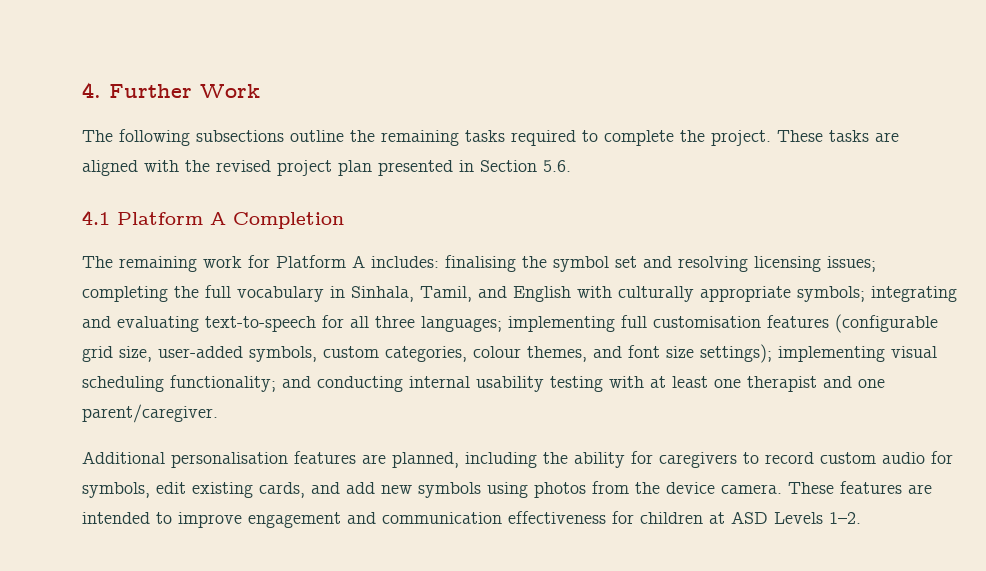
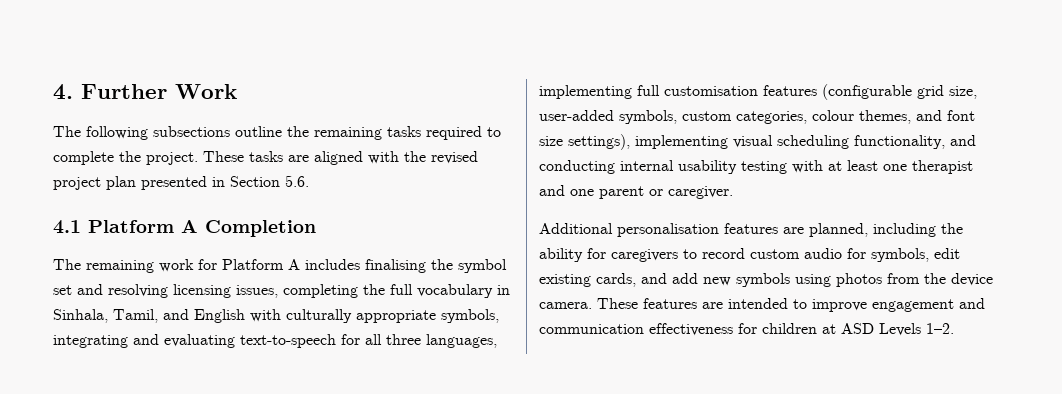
[371,256,439,268] includes: -> [305,259,360,270] includes
[827,256,876,272] issues; -> [236,285,278,298] issues,
[797,286,865,302] symbols; -> [441,309,499,323] symbols,
[421,316,502,332] languages; -> [426,334,497,348] languages,
[700,344,772,363] settings); -> [568,134,630,150] settings),
[170,375,276,392] functionality; -> [854,135,945,149] functionality,
[82,404,218,423] parent/caregiver. -> [599,186,733,199] parent or caregiver.

